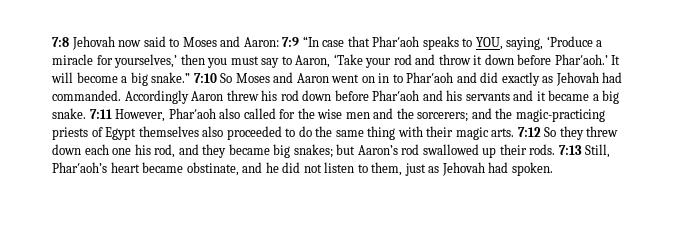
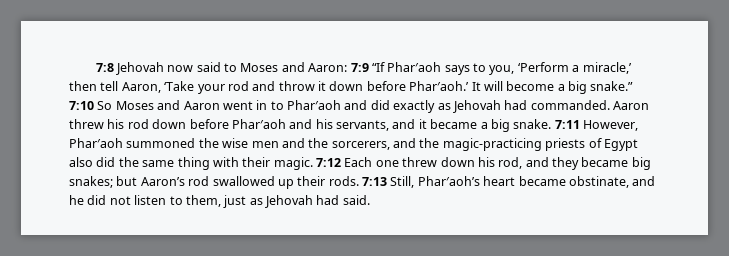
[302,36,603,50] [52,54,292,68] “In case that Phar′aoh speaks to YOU, saying, ‘Produce a miracle for yourselves,’ then you must say to -> [371,62,632,75] [69,81,119,91] “If Phar′aoh says to you, ‘Perform a miracle,’ then tell
[361,76,375,83] on -> (253, 105) none
[124,90,189,104] Accordingly -> (610, 105) none
[465,92,510,101] servants -> [336,120,389,131] servants,
[219,108,296,119] also called for -> [126,138,196,148] summoned
[417,112,469,122] sorcerers; -> [331,141,390,150] sorcerers,
[138,126,312,140] themselves also proceeded to do -> [69,157,116,167] also did
[455,126,619,140] [52,144,132,155] magic arts. 7:12 So they threw down each one -> [273,157,475,170] magic. 7:12 Each one threw down
[511,162,553,176] spoken. -> [342,195,370,205] said.

